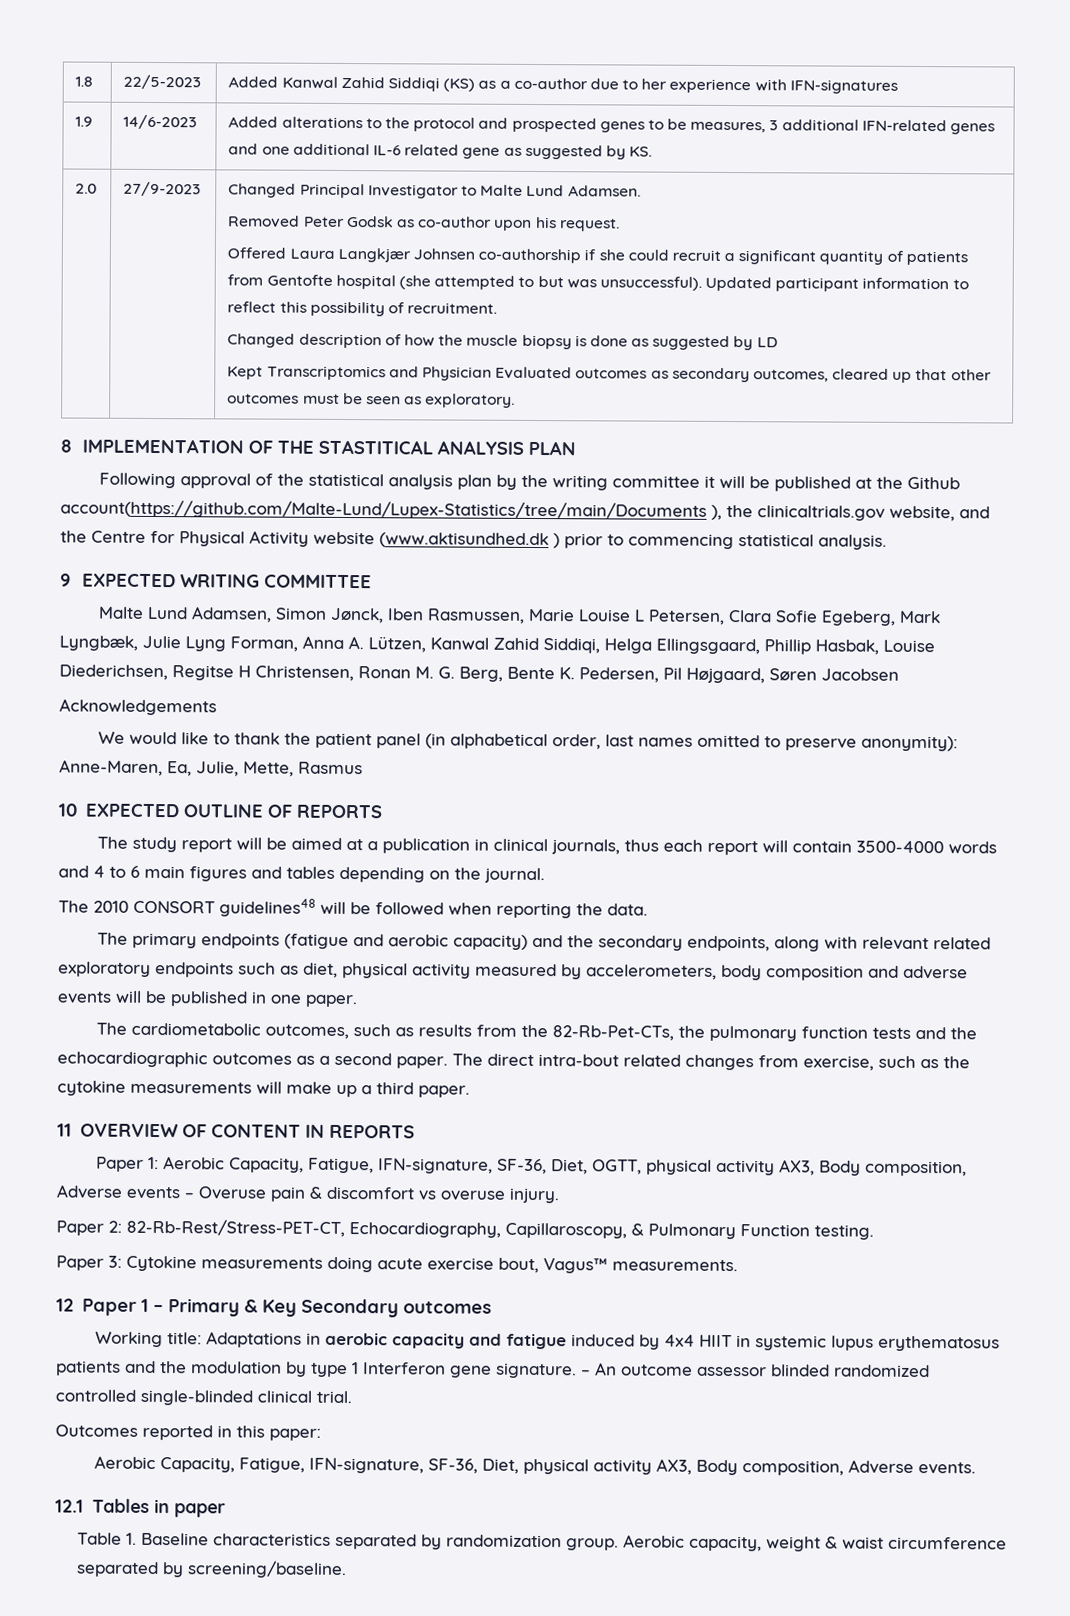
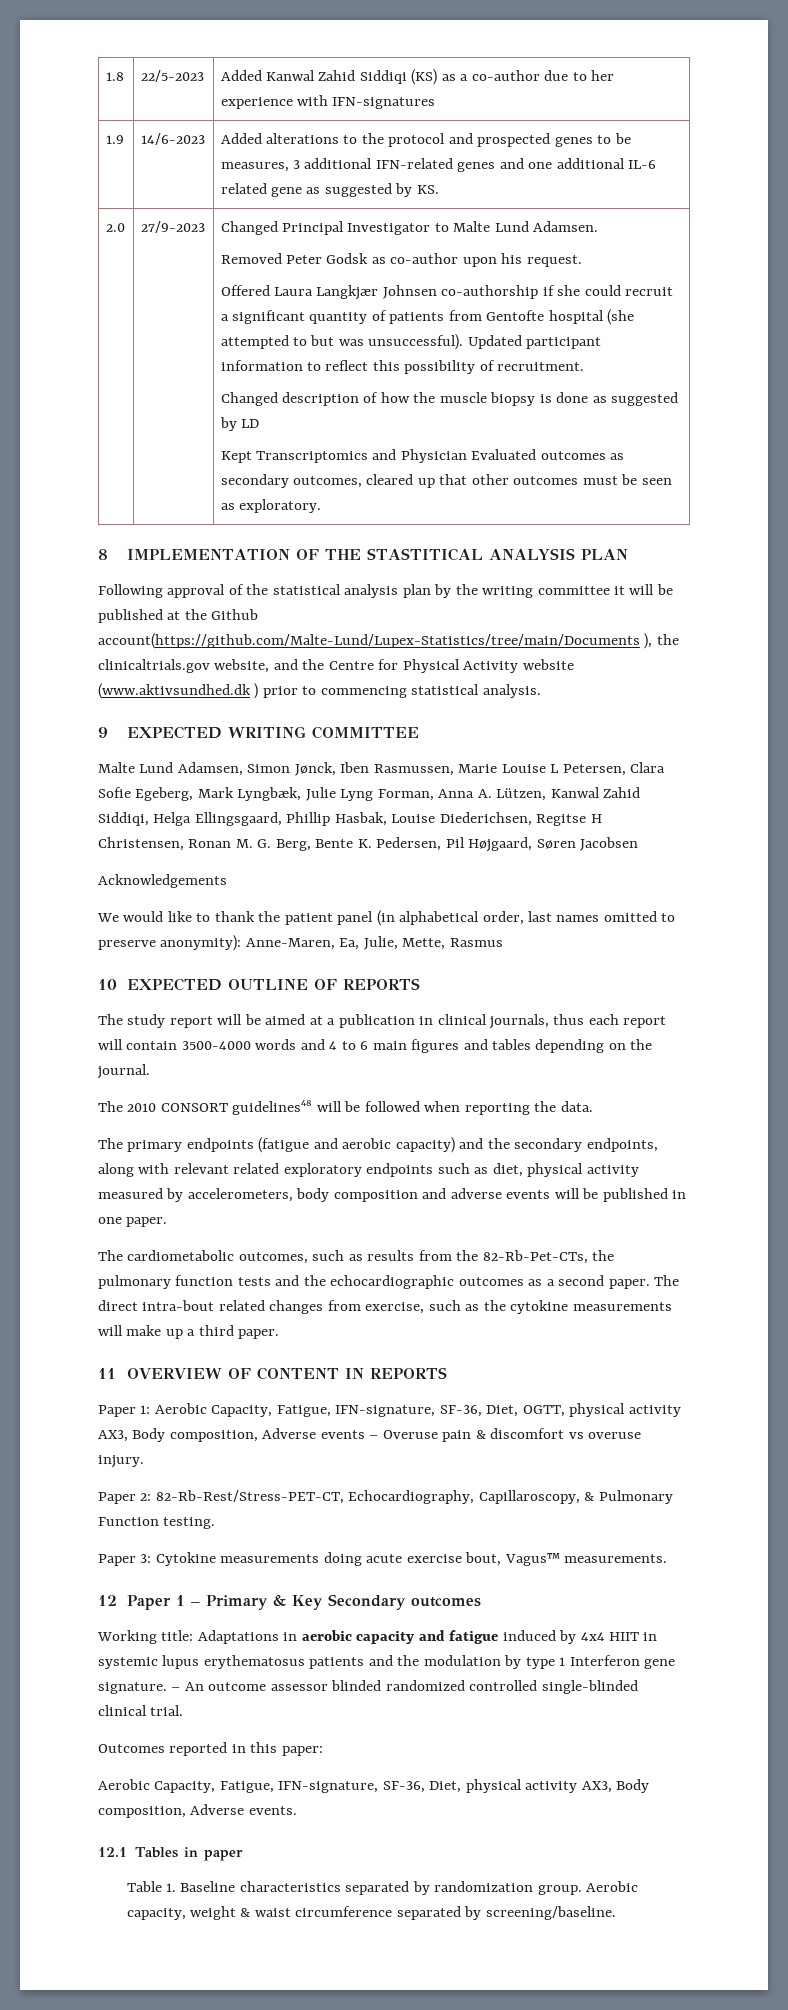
[379,532,549,549] (www.aktisundhed.dk -> [98,683,251,699] (www.aktivsundhed.dk

